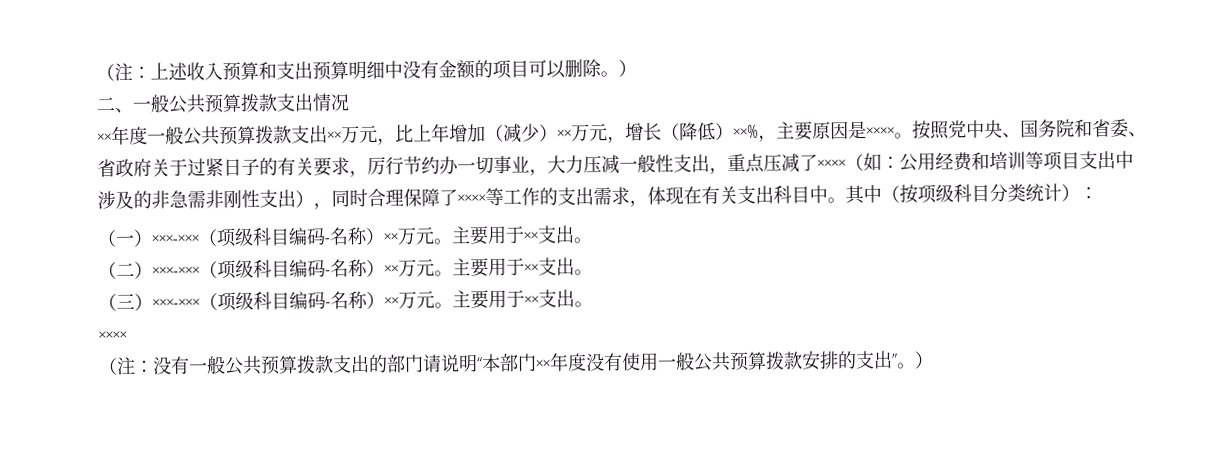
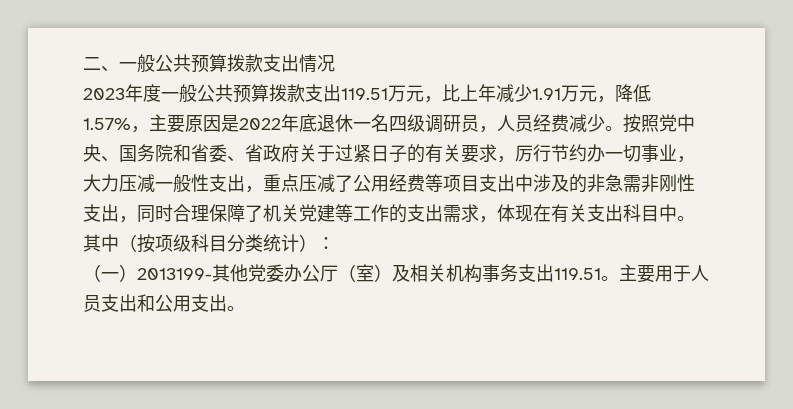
[96,59,637,82] （注：上述收入预算和支出预算明细中没有金额的项目可以删除。） // -> (83, 63) none
[97,133,112,144] ×× -> [83,88,125,100] 2023
[327,131,342,142] ×× -> [341,88,388,100] 119.51
[449,120,895,144] 增加（减少）××万元，增长（降低）××%，主要原因是×××× -> [496,84,651,103] [83,114,605,133] 减少1.91万元，降低1.57%，主要原因是2022年底退休一名四级调研员，人员经费减少
[817,152,900,172] ××××（如： -> (353, 183) none
[971,151,1026,171] 和培训 -> (425, 183) none
[295,190,314,208] ） -> (119, 213) none
[457,193,486,205] ×××× -> [263,204,335,222] 机关党建
[151,225,593,248] [98,257,593,280] [98,289,593,312] [98,330,127,342] [98,350,934,376] ×××-×××（项级科目编码-名称）××万元。主要用于××支出。 // （二）×××-×××（项级科目编码-名称）××万元。主要用于××支出。 // （三）×××-×××（项级科目编码-名称）××万元。主要用于××支出。 // ×××× // （注：没有一般公共预算拨款支出的部门请说明“本部门××年度没有使用一般公共预算拨款安排的支出”。） -> [137,264,709,283] [83,294,245,312] 2013199-其他党委办公厅（室）及相关机构事务支出119.51。主要用于人员支出和公用支出。

